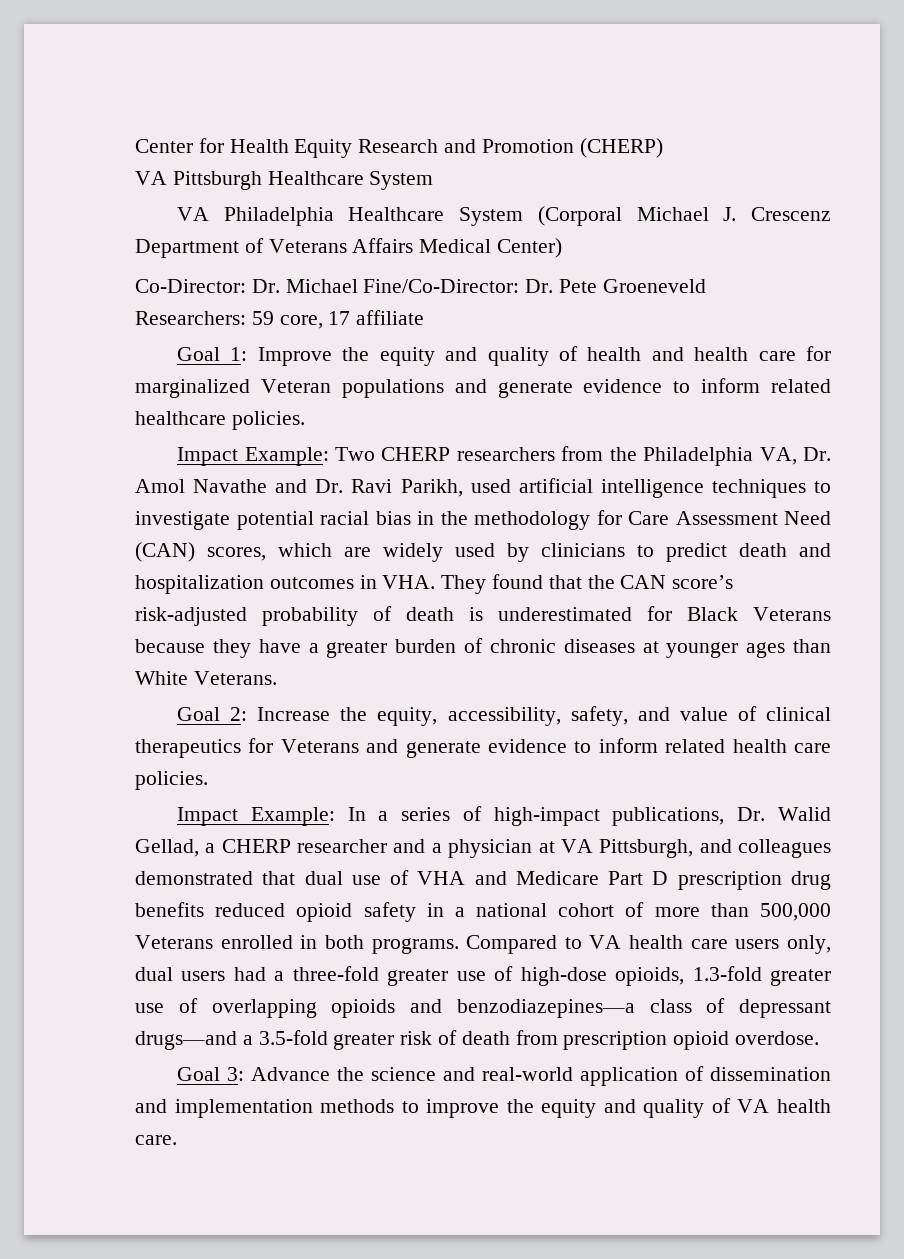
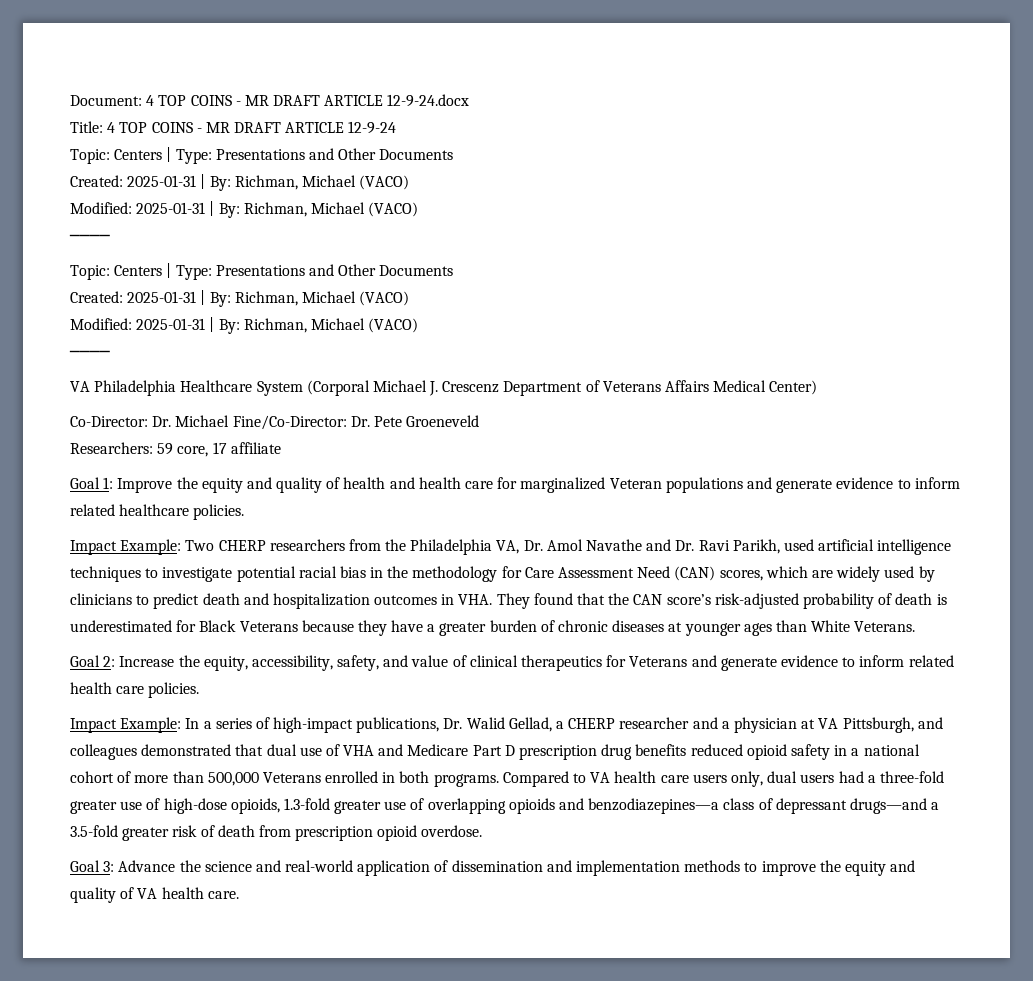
[135,138,663,158] [135,171,434,190] Center for Health Equity Research and Promotion (CHERP) // VA Pittsburgh Healthcare System -> [70,94,470,107] [70,121,397,134] [70,147,454,164] [70,174,410,191] [70,201,419,218] [69,234,110,241] [70,263,454,280] [70,290,410,307] [70,317,419,334] [69,350,110,357] Document: 4 TOP COINS - MR DRAFT ARTICLE 12-9-24.docx // Title: 4 TOP COINS - MR DRAFT ARTICLE 12-9-24 // Topic: Centers | Type: Presentations and Other Documents // Created: 2025-01-31 | By: Richman, Michael (VACO) // Modified: 2025-01-31 | By: Richman, Michael (VACO) // ──── // Topic: Centers | Type: Presentations and Other Documents // Created: 2025-01-31 | By: Richman, Michael (VACO) // Modified: 2025-01-31 | By: Richman, Michael (VACO) // ────

